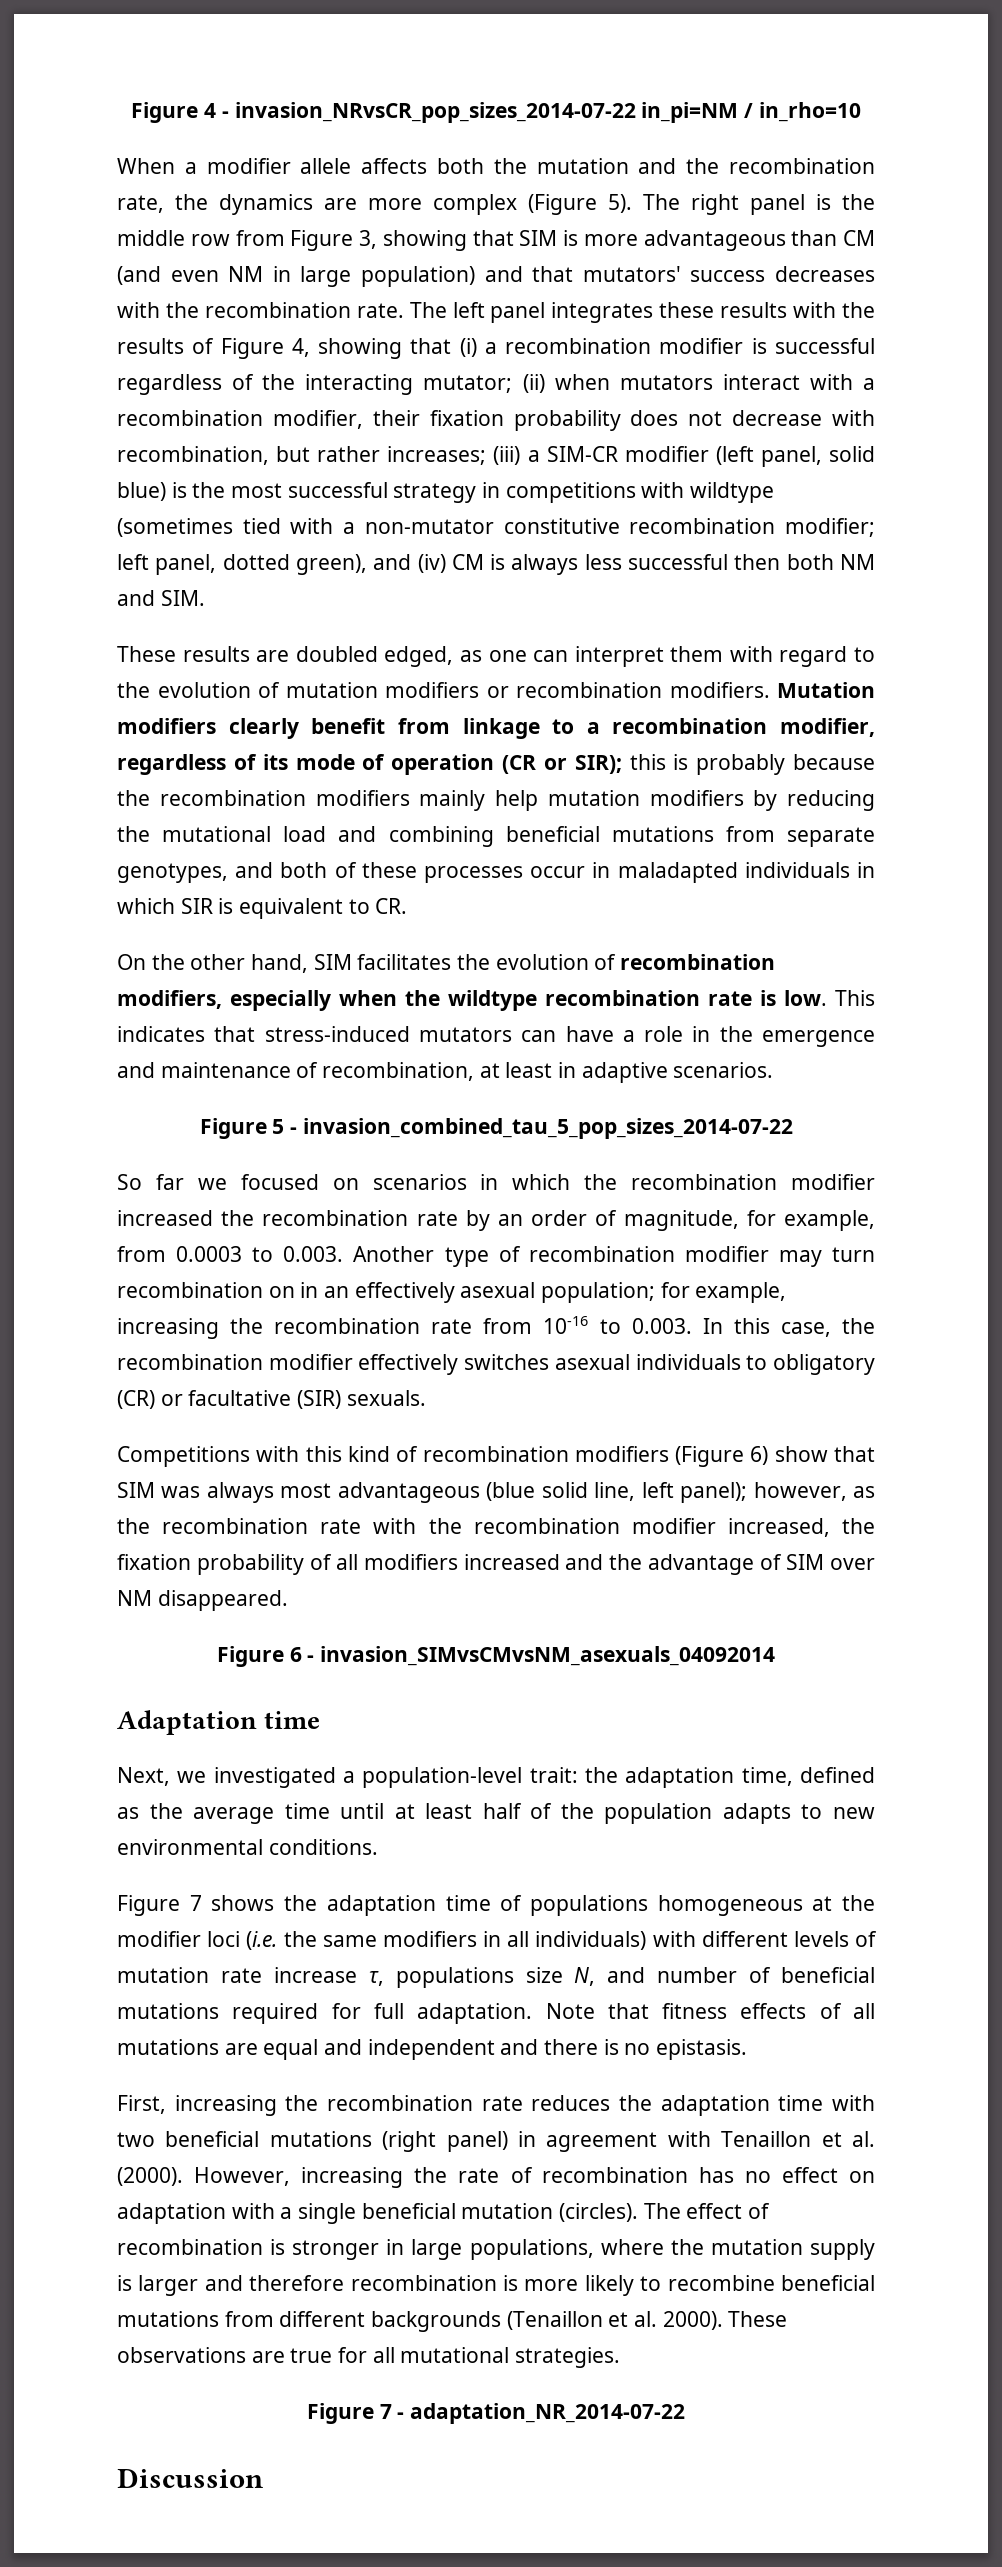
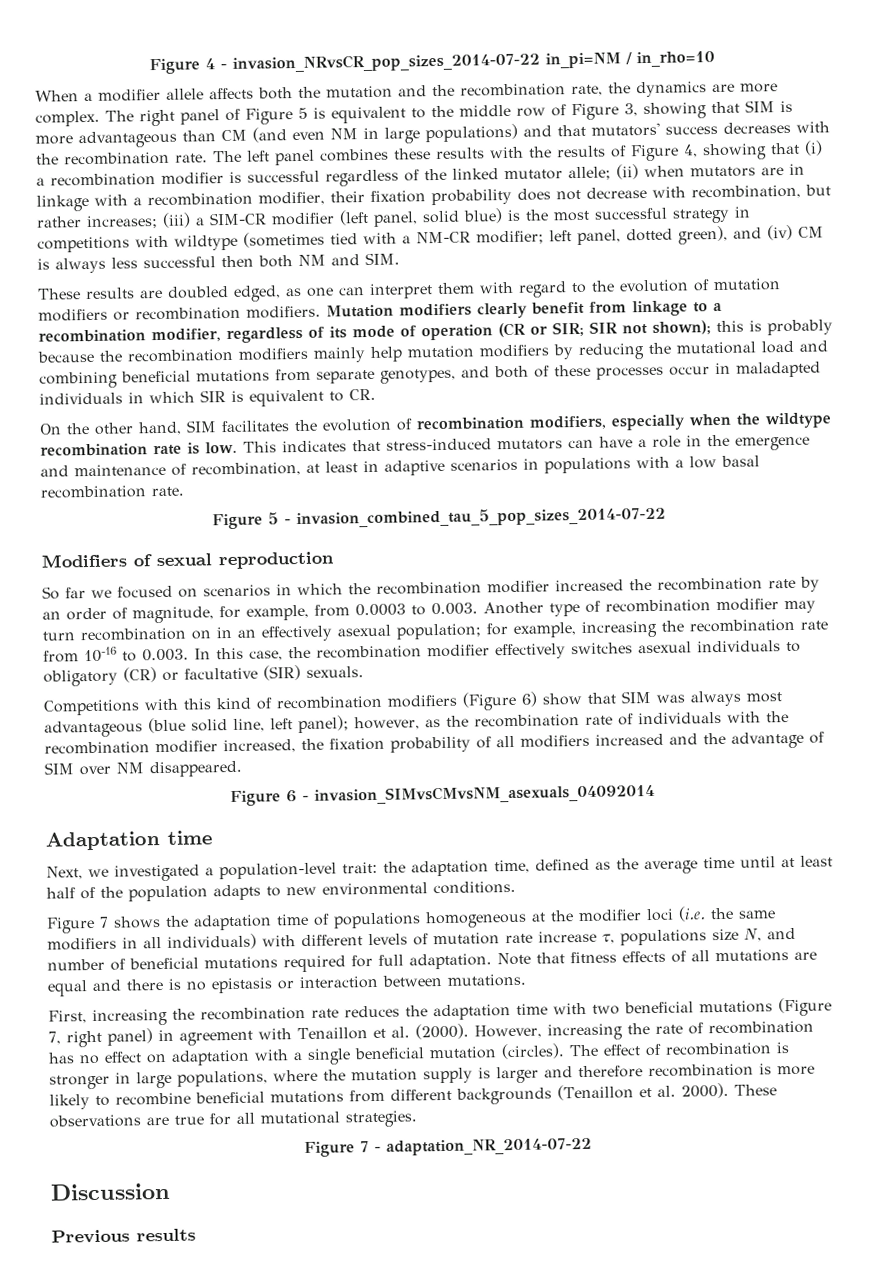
[433,194,831,215] complex (Figure 5). The right panel is -> [35,106,426,127] complex. The right panel of Figure 5 is equivalent to
[235,230,285,246] from -> [551,104,567,117] of
[361,266,475,287] population) -> [425,123,518,143] populations)
[551,302,654,323] integrates -> [320,148,389,162] combines
[305,374,800,395] interacting mutator; (ii) when mutators interact -> [452,163,805,181] [36,194,89,212] linked mutator allele; (ii) when mutators are in linkage
[364,518,776,534] non-mutator constitutive recombination -> [416,231,471,244] NM-CR
[574,755,622,774] SIR); -> [552,320,711,337] SIR; SIR not shown);
[673,1062,774,1078] scenarios. -> [450,455,760,474] [40,485,184,499] scenarios in populations with a low basal recombination rate.
(793, 1128) none -> [41,551,334,570] // Modifiers of sexual reproduction
(362, 1526) none -> [618,711,722,726] of individuals
[367,2039,539,2060] independent and -> (122, 985) none
[656,2039,748,2060] epistasis. -> [211,973,527,994] epistasis or interaction between mutations.
[382,2131,437,2152] (right -> [778,997,832,1017] [48,1030,102,1048] (Figure 7, right
(263, 2478) none -> [51,1228,196,1244] // Previous results

